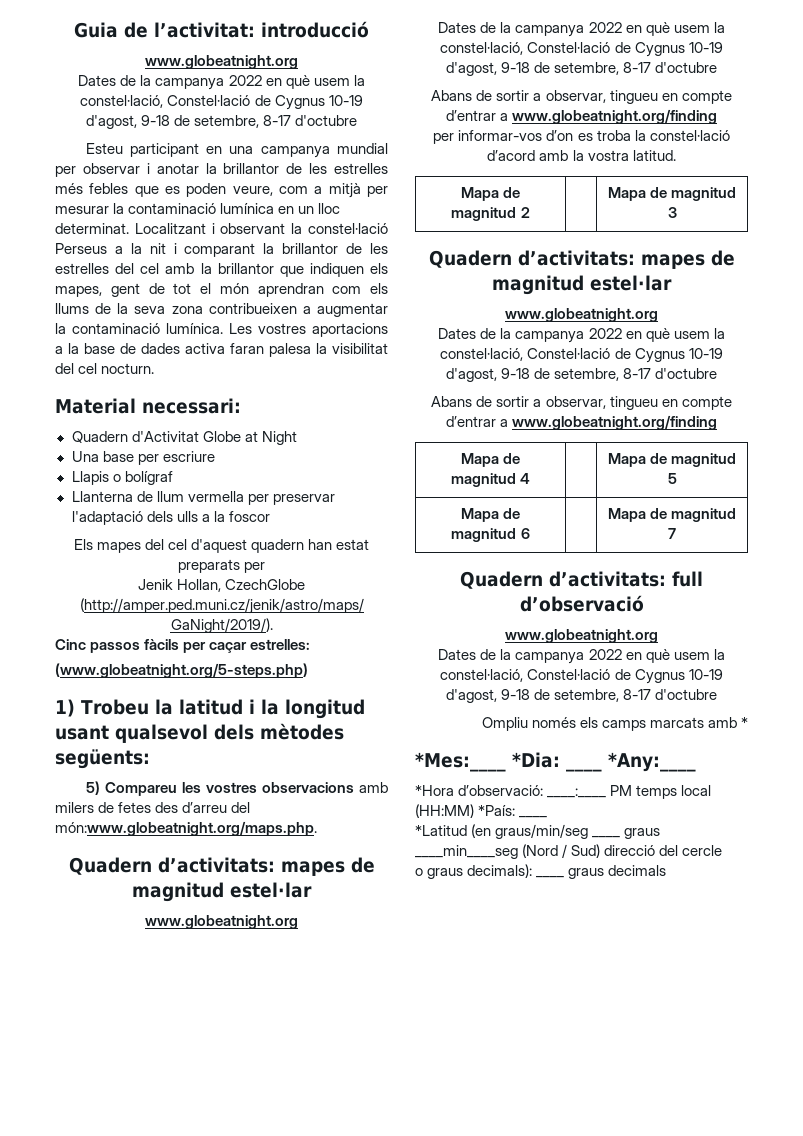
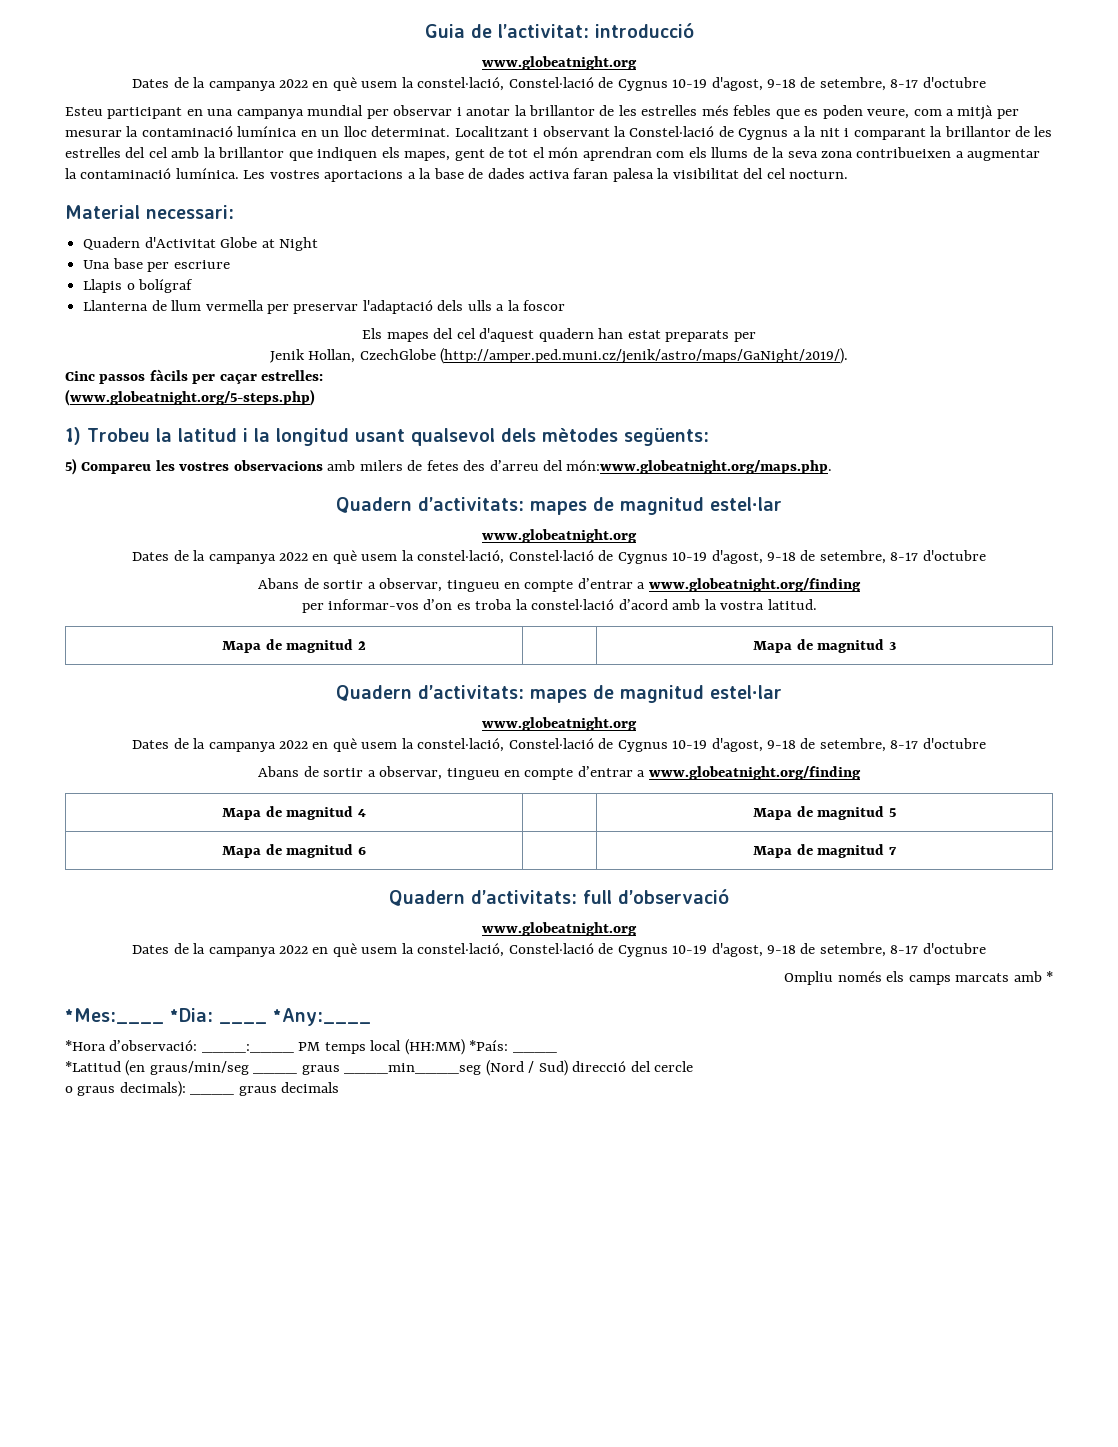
[308,223,389,234] [55,243,107,254] constel·lació Perseus -> [629,126,789,140] Constel·lació de Cygnus

